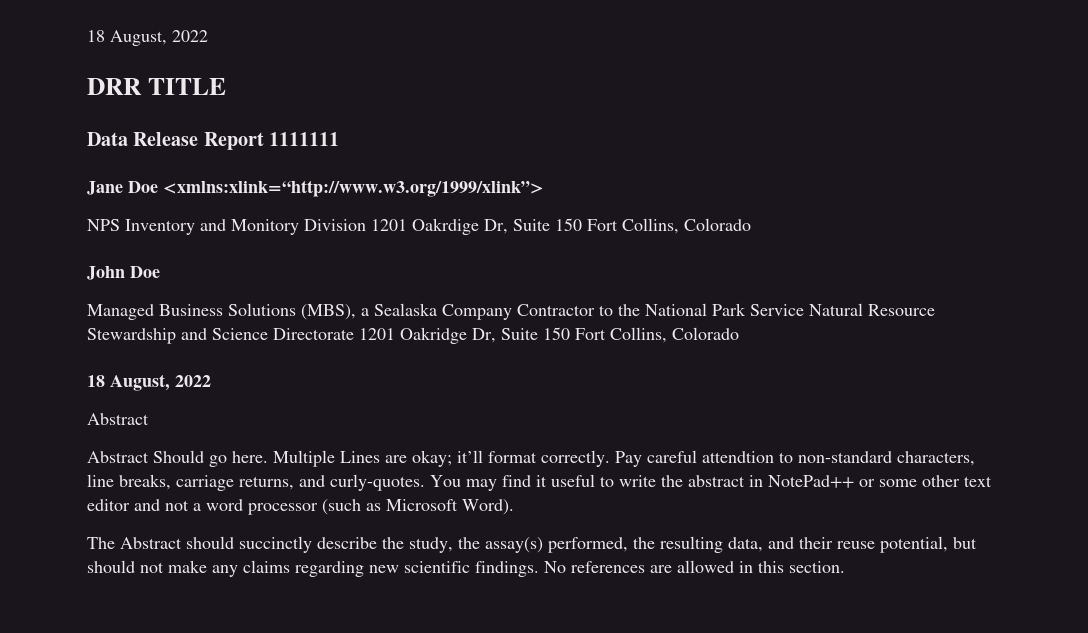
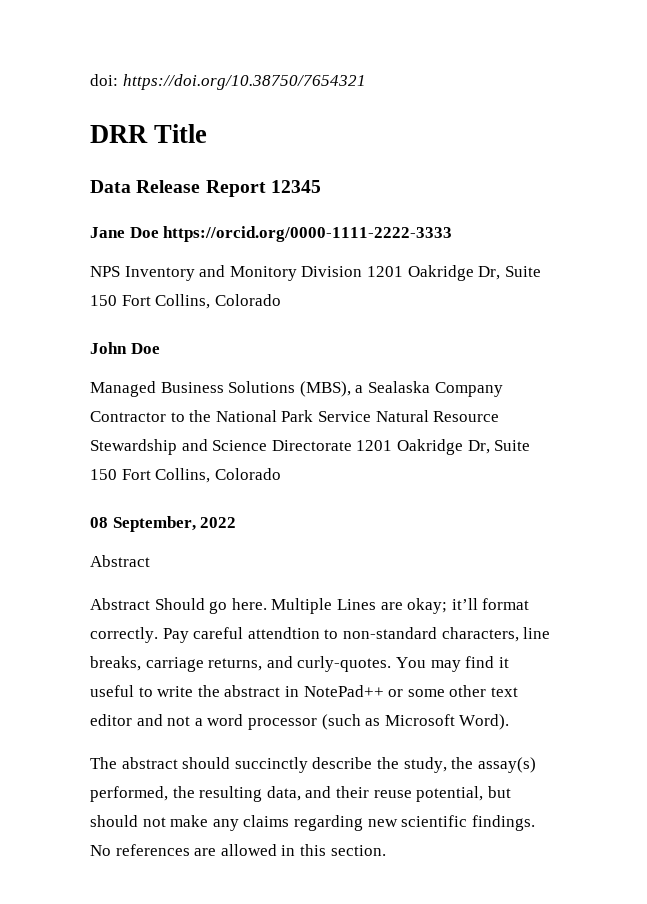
[87,30,208,46] 18 August, 2022 -> [90,74,366,90] doi: https://doi.org/10.38750/7654321
[147,78,226,95] TITLE -> [154,124,208,143] Title
[269,132,340,146] 1111111 -> [270,180,321,193] 12345
[163,180,544,197] <xmlns:xlink=“http://www.w3.org/1999/xlink”> -> [163,226,453,242] https://orcid.org/0000-1111-2222-3333
[412,218,479,235] Oakrdige -> [407,265,474,281] Oakridge
[87,374,170,391] 18 August, -> [90,516,196,532] 08 September,
[120,537,182,549] Abstract -> [121,757,178,769] abstract

